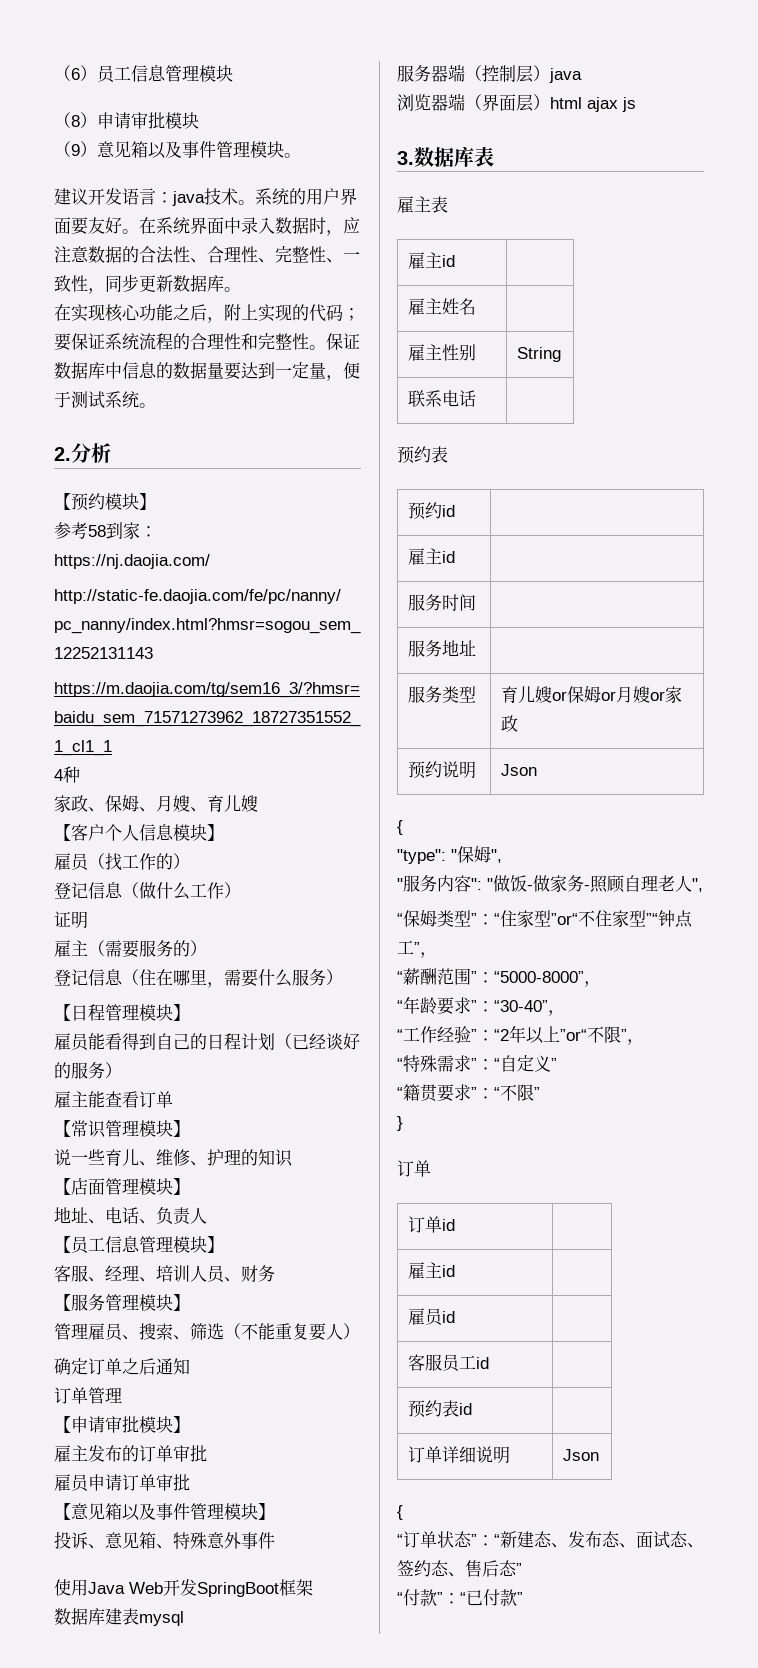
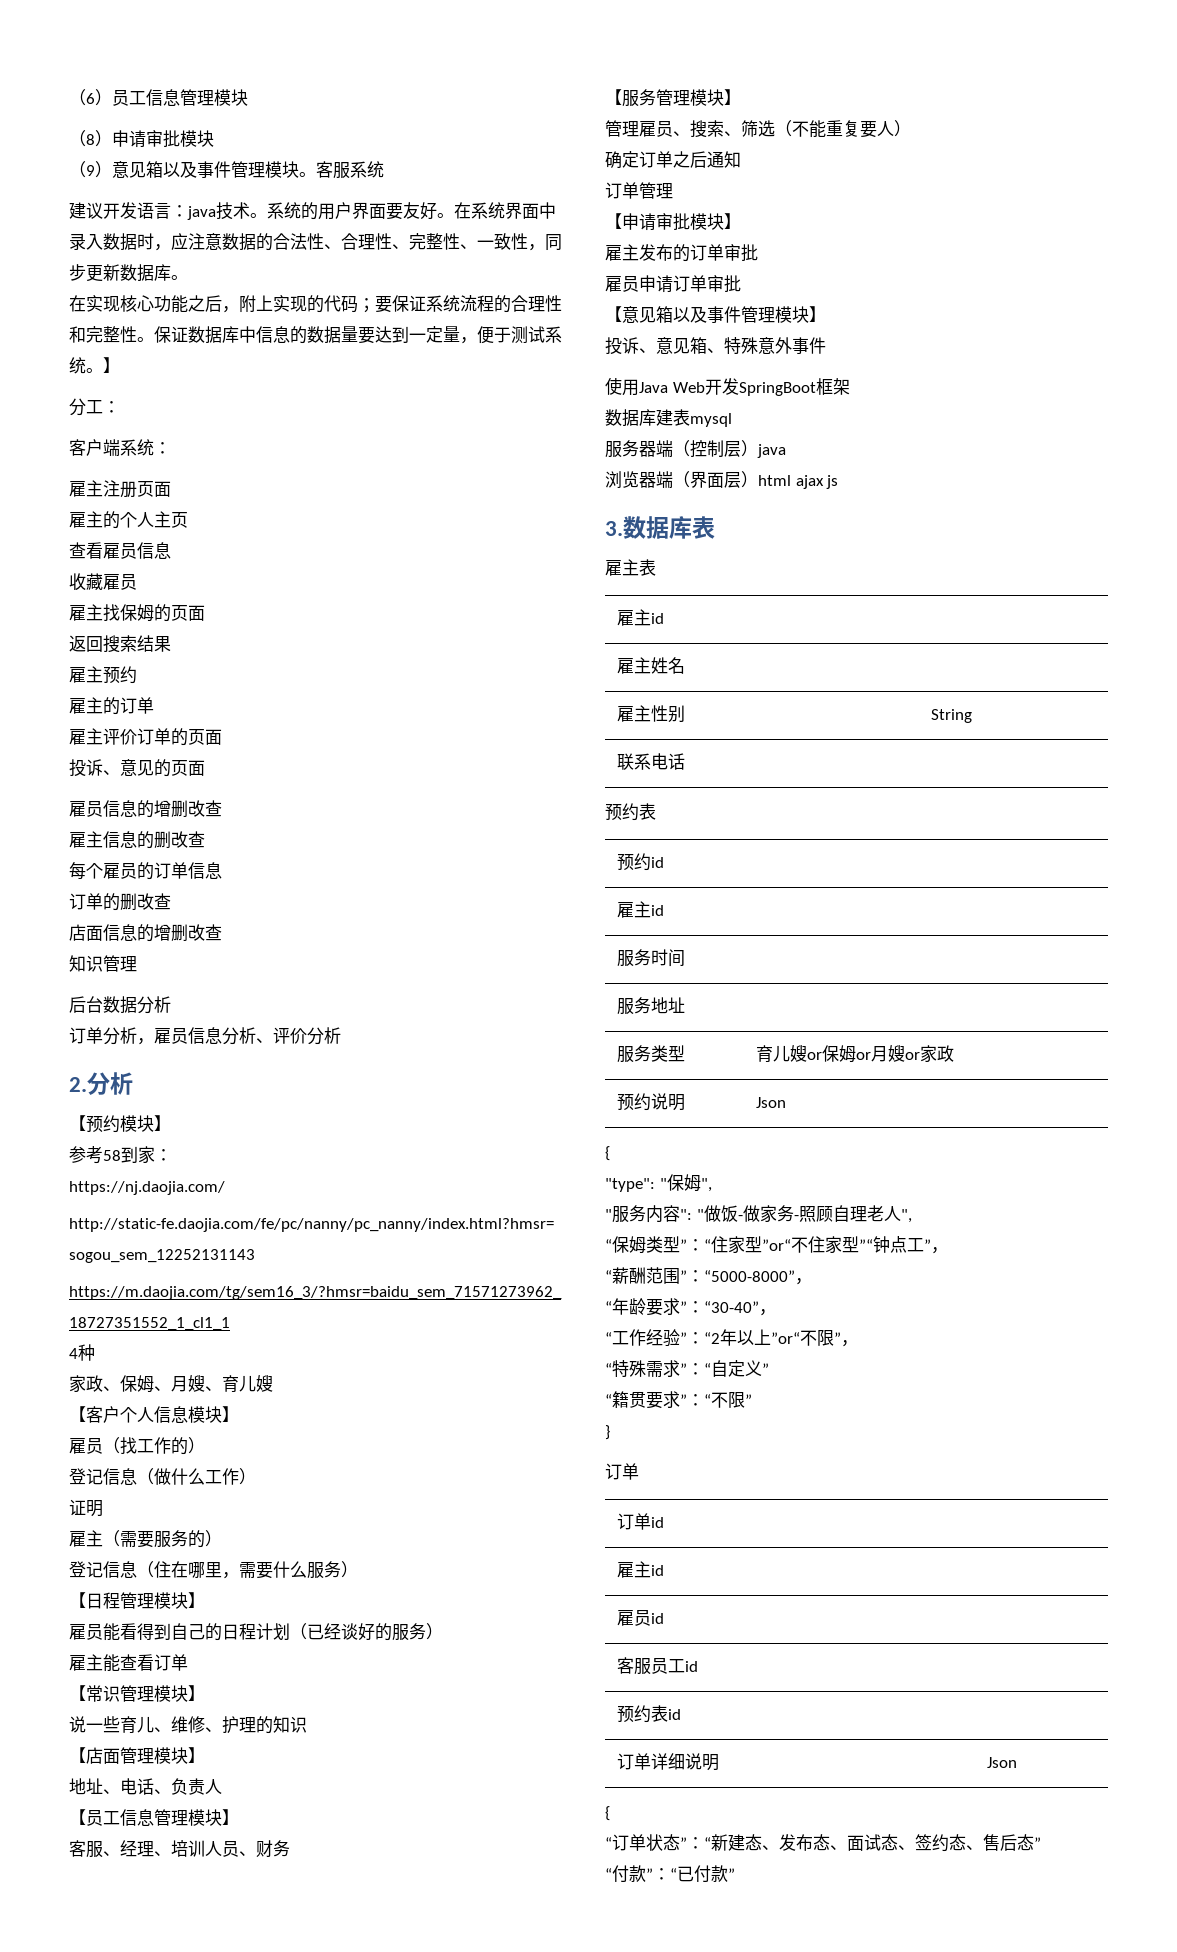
(301, 155) none -> [316,161,384,179] 客服系统
(156, 405) none -> [103,357,120,373] [69,398,120,416] [69,439,171,456] [69,480,171,498] [69,511,188,529] [69,542,171,559] [69,573,137,591] [69,604,205,622] [69,635,171,653] [69,666,137,684] [69,697,154,715] [69,728,222,746] [69,759,205,777] [69,800,222,818] [69,831,205,849] [69,862,222,880] [69,893,171,911] [69,924,222,942] [69,955,137,972] [69,996,171,1014] [69,1027,341,1045] 】 // 分工： // 客户端系统： // 雇主注册页面 // 雇主的个人主页 // 查看雇员信息 // 收藏雇员 // 雇主找保姆的页面 // 返回搜索结果 // 雇主预约 // 雇主的订单 // 雇主评价订单的页面 // 投诉、意见的页面 // 雇员信息的增删改查 // 雇主信息的删改查 // 每个雇员的订单信息 // 订单的删改查 // 店面信息的增删改查 // 知识管理 // 后台数据分析 // 订单分析，雇员信息分析、评价分析

